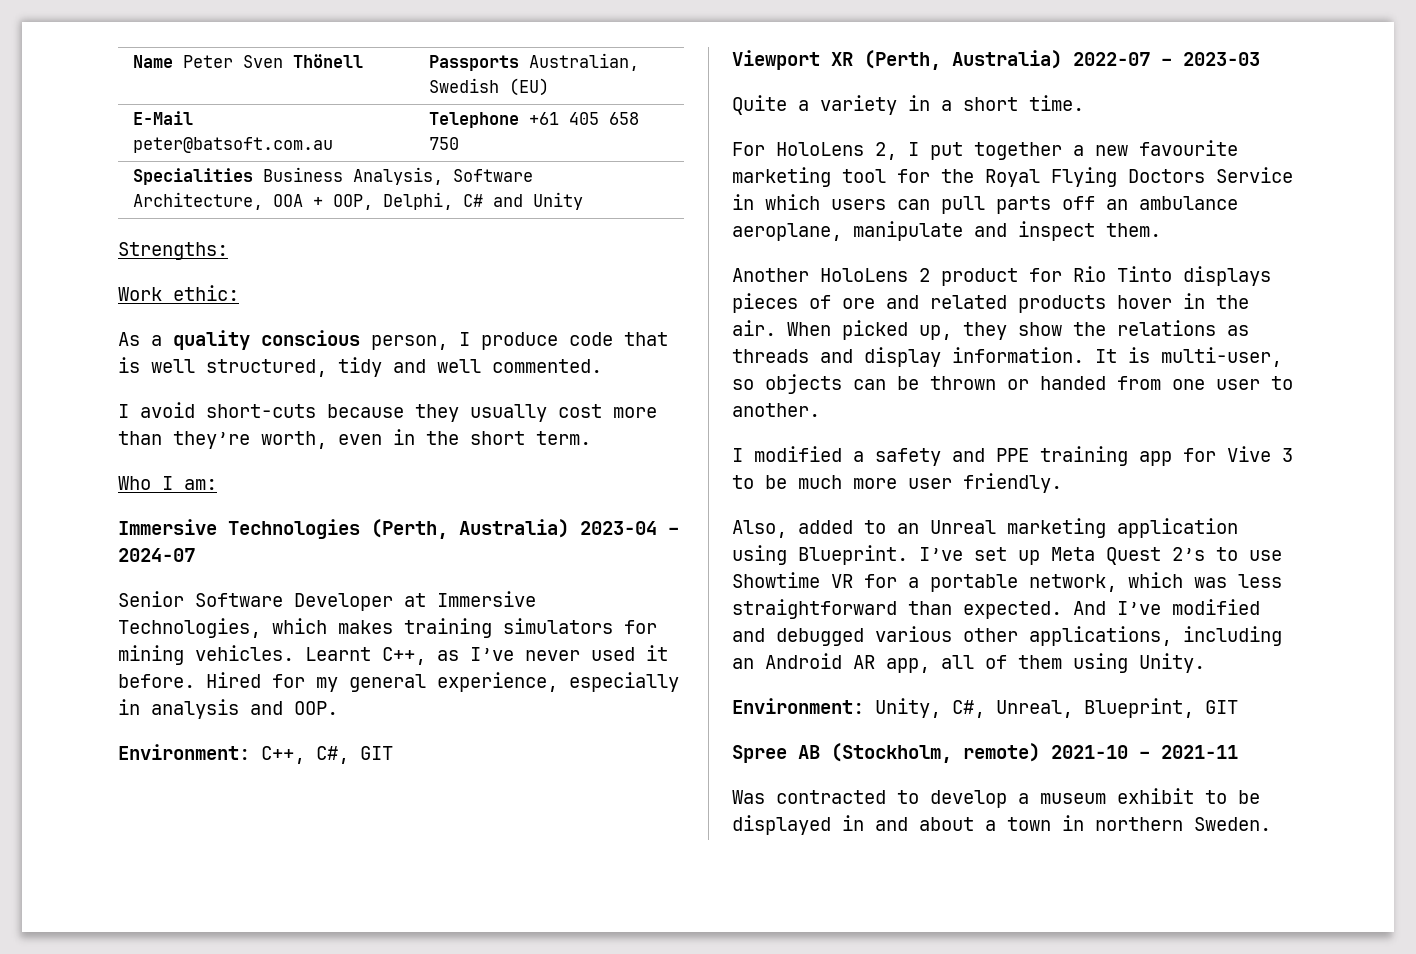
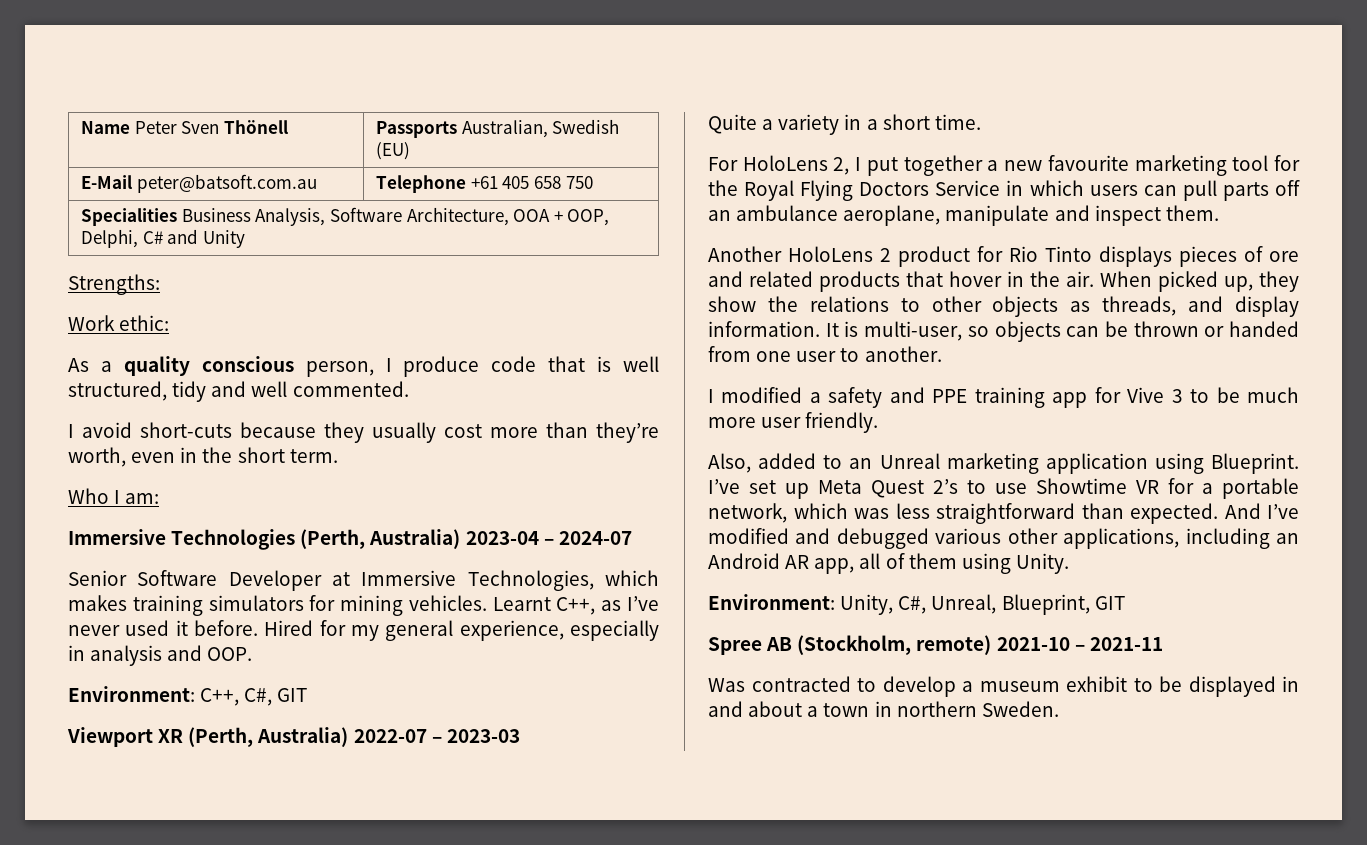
(1106, 304) none -> [906,271,943,287] that
[1227,325,1249,336] [732,349,809,363] as threads -> [900,296,1177,317] to other objects as threads,

